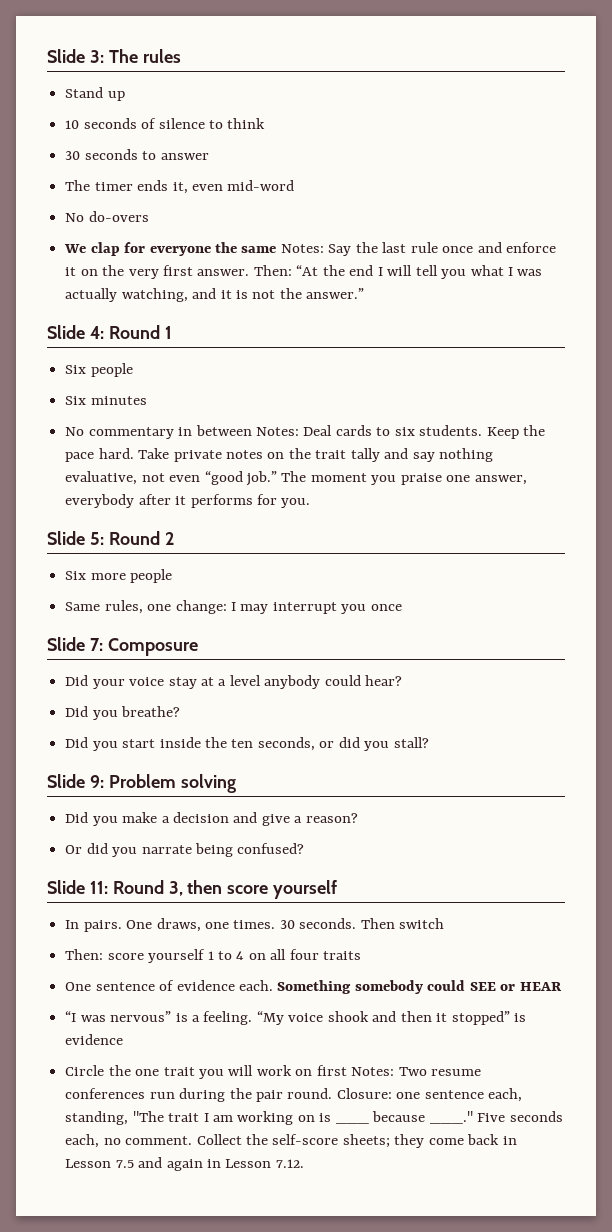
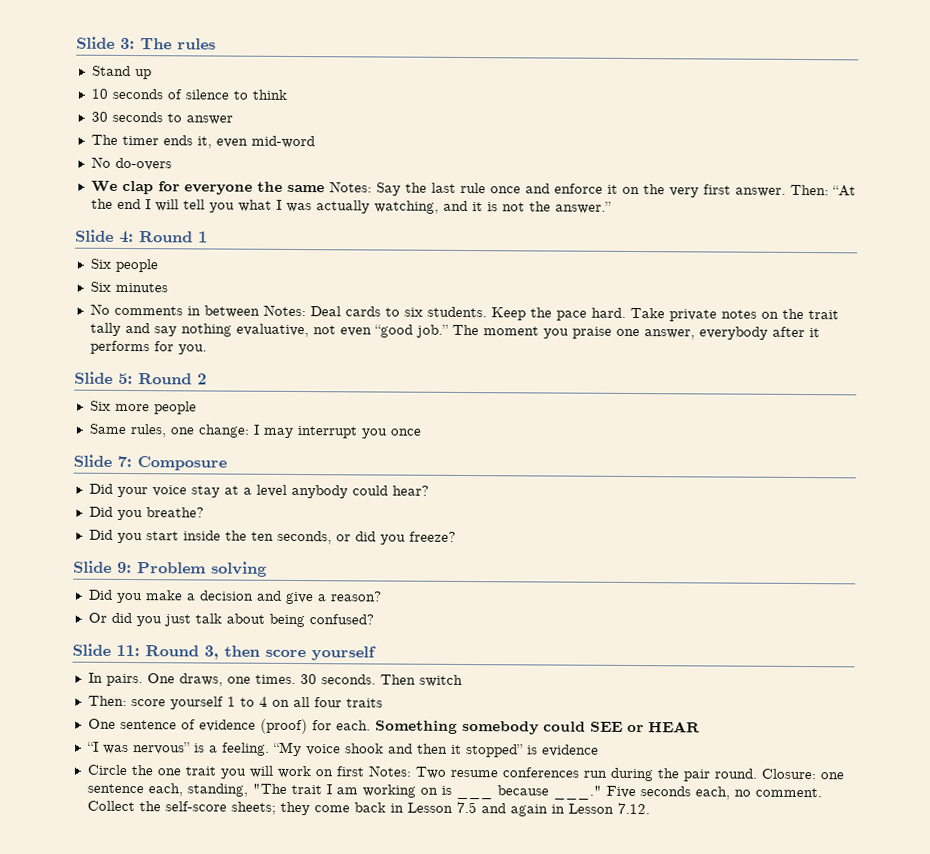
[88,427,174,439] commentary -> [113,305,183,316] comments
[393,737,429,748] stall? -> [408,531,456,542] freeze?
[141,845,192,854] narrate -> [163,613,265,627] just talk about
(235, 985) none -> [259,718,332,735] (proof) for

